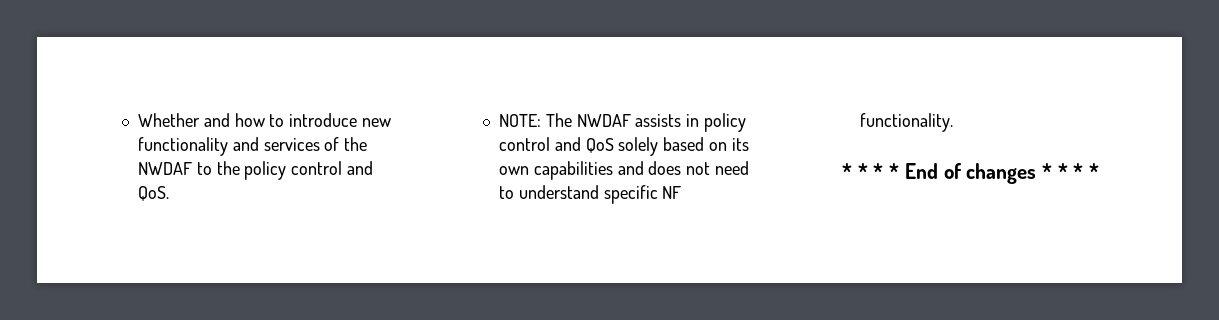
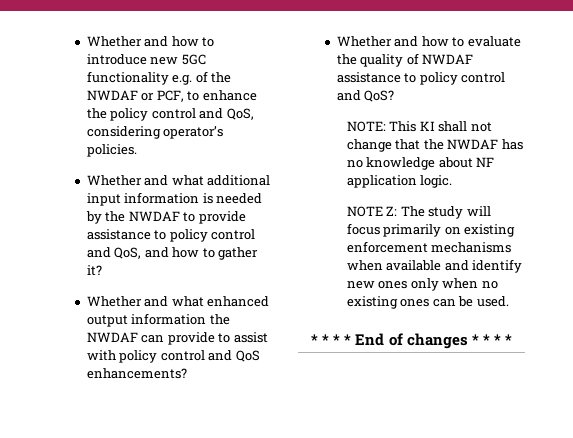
[137,137,368,156] [137,161,374,180] [137,186,169,201] [498,113,747,132] [498,137,750,156] [498,161,750,180] [498,185,682,204] [859,113,953,132] functionality and services of the NWDAF to the policy control and QoS. // NOTE: The NWDAF assists in policy control and QoS solely based on its own capabilities and does not need to understand specific NF functionality. -> [181,54,206,65] [86,71,232,85] [86,90,257,102] [86,108,254,121] [86,126,224,139] [86,144,137,157] [86,175,271,186] [86,192,263,206] [85,211,246,224] [86,229,256,242] [86,247,259,260] [86,265,102,276] [86,296,270,307] [86,313,230,327] [86,332,268,345] [86,350,260,363] [86,368,187,379] [336,36,521,47] [336,53,474,67] [336,72,506,85] [336,90,395,102] [346,121,492,132] [346,139,523,152] [346,157,495,170] [346,175,453,188] [346,206,491,219] [346,223,516,237] [346,241,512,253] [346,259,523,273] [346,278,498,291] [346,296,509,309] 5GC functionality e.g. of the NWDAF or PCF, to enhance the policy control and QoS, considering operator’s policies. // Whether and what additional input information is needed by the NWDAF to provide assistance to policy control and QoS, and how to gather it? // Whether and what enhanced output information the NWDAF can provide to assist with policy control and QoS enhancements? // Whether and how to evaluate the quality of NWDAF assistance to policy control and QoS? // NOTE: This KI shall not change that the NWDAF has no knowledge about NF application logic. // NOTE Z: The study will focus primarily on existing enforcement mechanisms when available and identify new ones only when no existing ones can be used.

